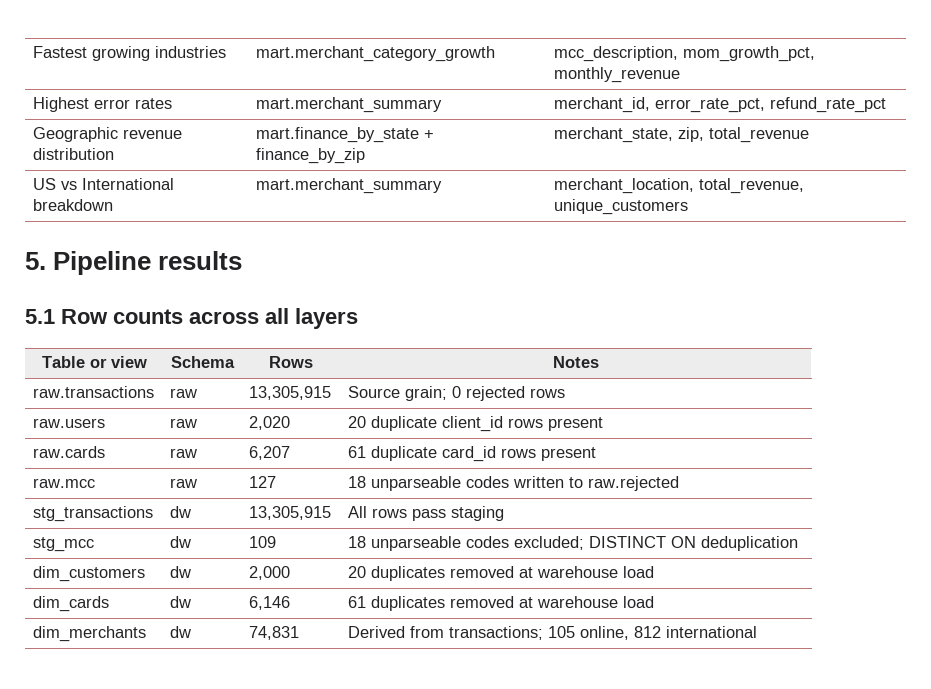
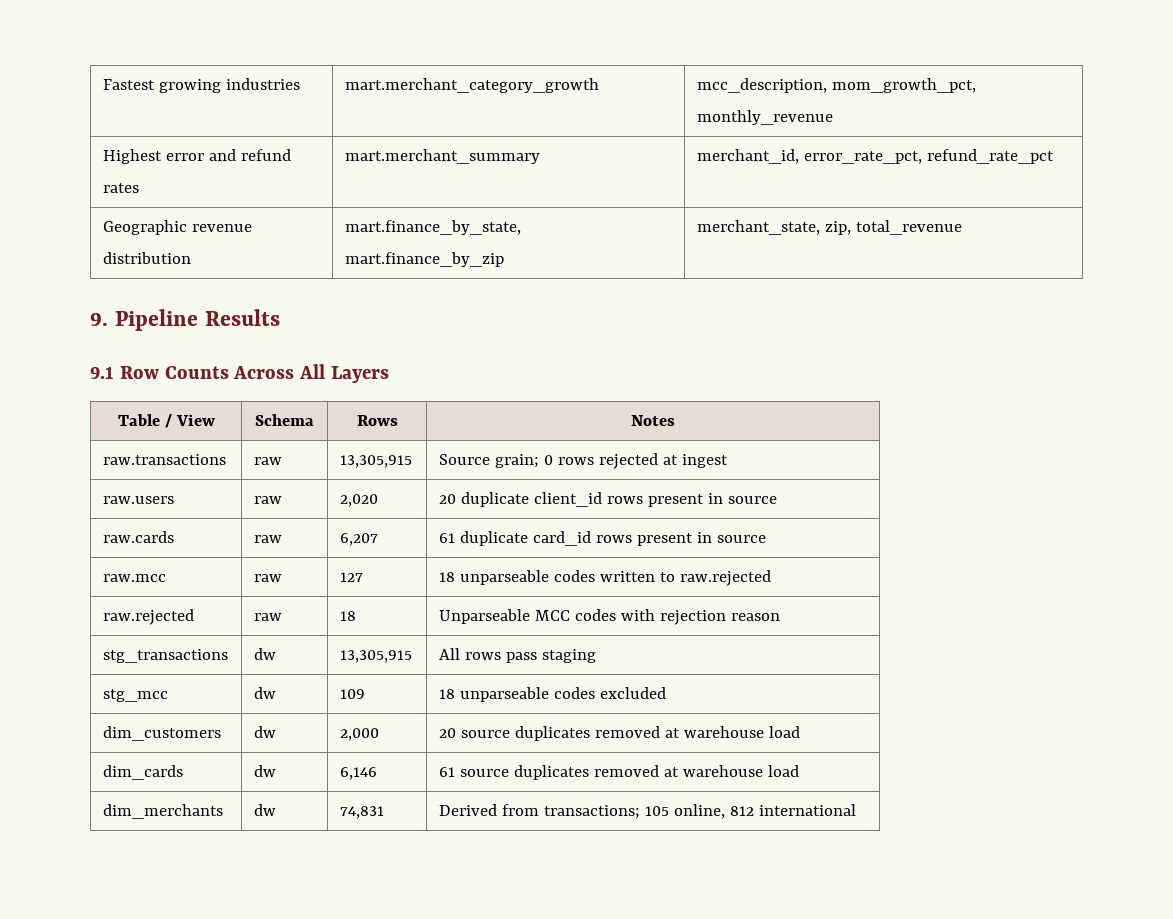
(130, 104) none -> [208,149,291,161] and refund
[255,127,434,143] [255,148,365,164] mart.finance_by_state + finance_by_zip -> [344,220,521,235] [344,252,504,267] mart.finance_by_state, mart.finance_by_zip
[32,178,174,190] [32,199,113,211] [255,178,442,194] [553,178,804,194] [553,199,688,215] [25,251,243,275] [25,308,358,329] // US vs International breakdown | mart.merchant_summary | merchant_location, total_revenue, unique_customers // 5. Pipeline results // 5.1 Row counts across all layers -> [90,309,280,331] [90,364,390,383] // 9. Pipeline Results // 9.1 Row Counts Across All Layers
[89,356,147,368] or view -> [164,414,215,428] / View
[465,386,565,401] rejected rows -> [557,453,728,469] rows rejected at ingest
(603, 424) none -> [707,493,777,504] in source
(596, 454) none -> [696,532,766,543] in source
(679, 483) none -> [102,609,194,625] [253,613,282,621] [339,611,356,621] [438,609,780,625] // raw.rejected | raw | 18 | Unparseable MCC codes with rejection reason
[513,536,798,551] excluded; DISTINCT ON deduplication -> [599,687,666,699] excluded
(366, 572) none -> [460,730,510,738] source
(366, 602) none -> [459,769,509,777] source

